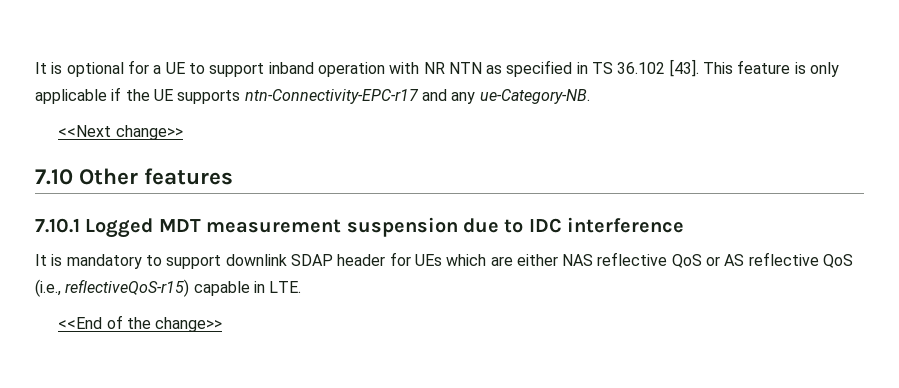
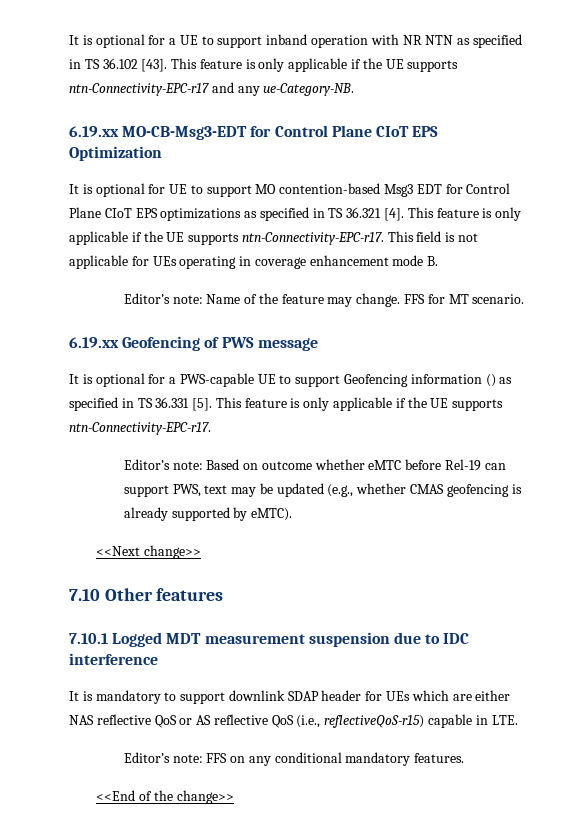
(590, 96) none -> [69,125,439,140] [69,146,162,161] [69,183,511,197] [69,207,522,221] [69,231,479,245] [69,255,439,269] [123,293,525,307] [69,336,318,351] [69,373,513,387] [69,397,504,411] [69,422,211,435] [123,459,506,471] [123,483,522,497] [123,507,293,521] // 6.19.xx MO-CB-Msg3-EDT for Control Plane CIoT EPS Optimization // It is optional for UE to support MO contention-based Msg3 EDT for Control Plane CIoT EPS optimizations as specified in TS 36.321 [4]. This feature is only applicable if the UE supports ntn-Connectivity-EPC-r17. This field is not applicable for UEs operating in coverage enhancement mode B. // Editor’s note: Name of the feature may change. FFS for MT scenario. // 6.19.xx Geofencing of PWS message // It is optional for a PWS-capable UE to support Geofencing information () as specified in TS 36.331 [5]. This feature is only applicable if the UE supports ntn-Connectivity-EPC-r17. // Editor’s note: Based on outcome whether eMTC before Rel-19 can support PWS, text may be updated (e.g., whether CMAS geofencing is already supported by eMTC).
(302, 287) none -> [123,752,465,766] // Editor’s note: FFS on any conditional mandatory features.

